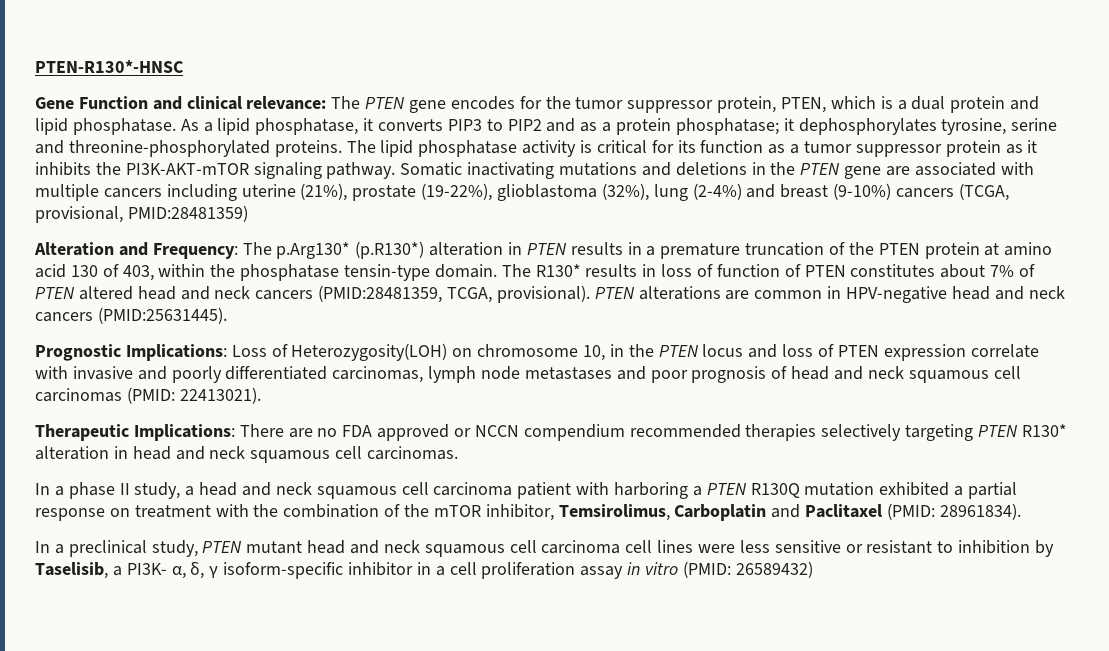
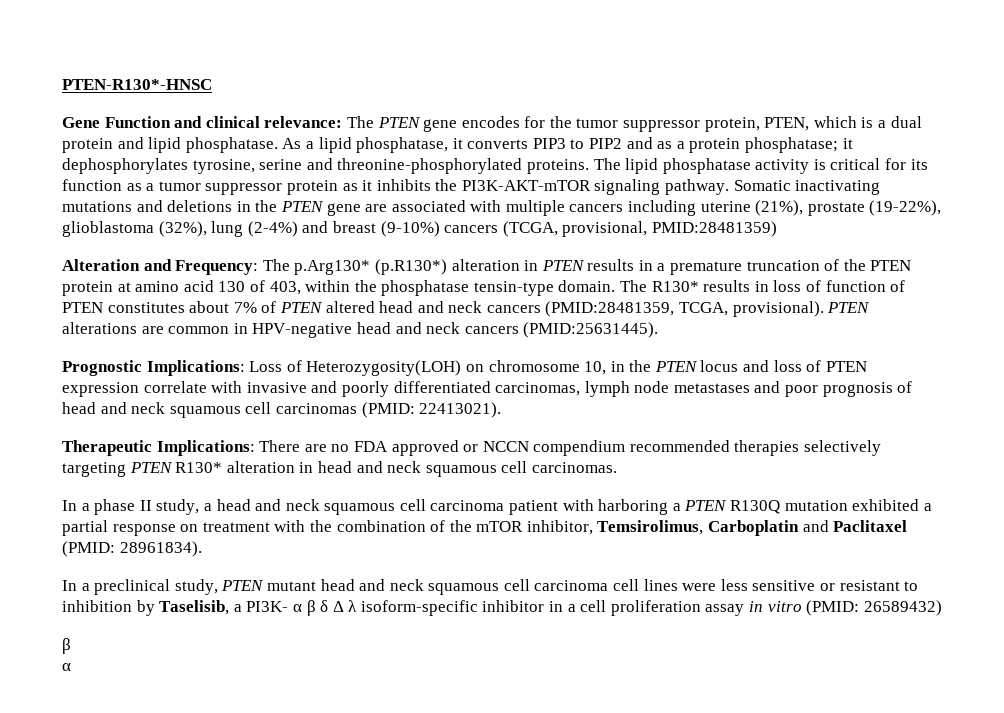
[171,562,219,579] α, δ, γ -> [292,600,358,616] α β δ Δ λ
(813, 569) none -> [62,638,71,654] [62,663,71,671] // β // α

